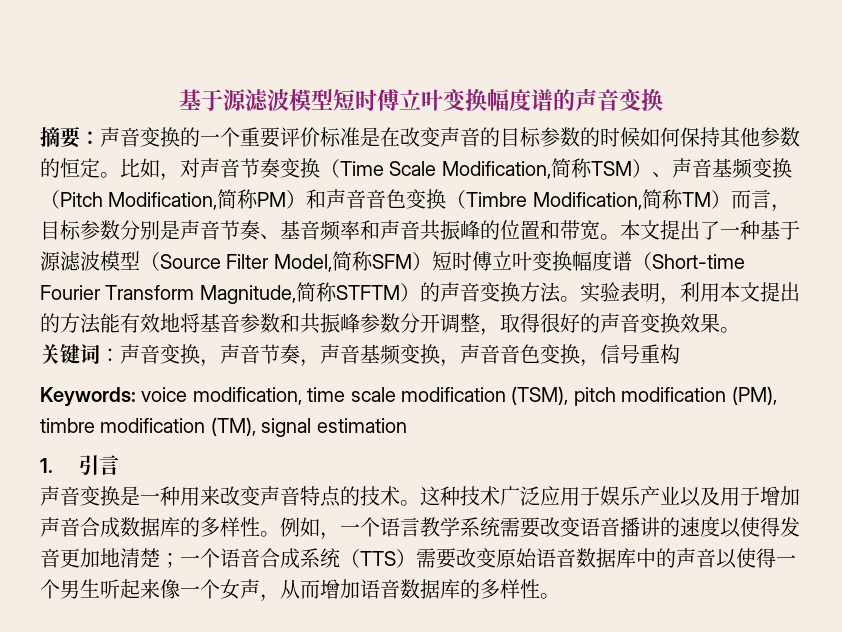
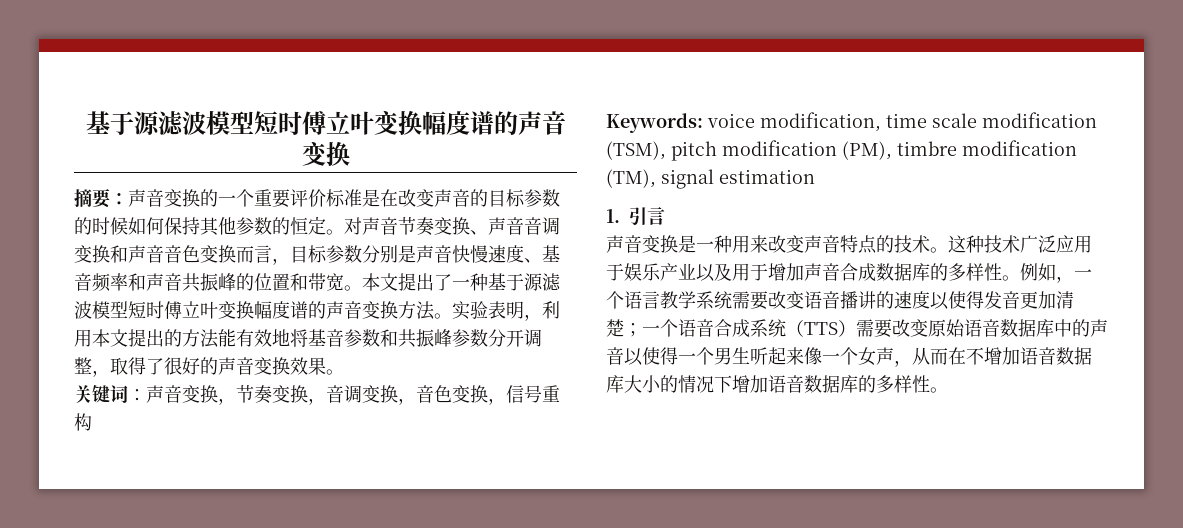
[120,158,180,181] 比如， -> (344, 232) none
[320,158,792,179] [40,189,731,210] （Time Scale Modification,简称TSM）、声音基频变换（Pitch Modification,简称PM）和声音音色变换（Timbre Modification,简称TM） -> [470,217,560,235] [74,245,236,263] 、声音音调变换和声音音色变换
[220,220,260,241] 节奏 -> [452,245,524,263] 快慢速度
[140,250,745,272] [40,282,420,304] （Source Filter Model,简称SFM）短时傅立叶变换幅度谱（Short-time Fourier Transform Magnitude,简称STFTM） -> [128,301,308,319] 短时傅立叶变换幅度谱
(540, 323) none -> [146,358,164,375] 了
[220,344,500,367] 声音节奏，声音基频变换，声音 -> [236,385,416,405] 节奏变换，音调变换，
[100,548,120,567] 地 -> (1056, 300) none
(320, 589) none -> [948,347,1092,365] [606,375,732,393] 在不增加语音数据库大小的情况下

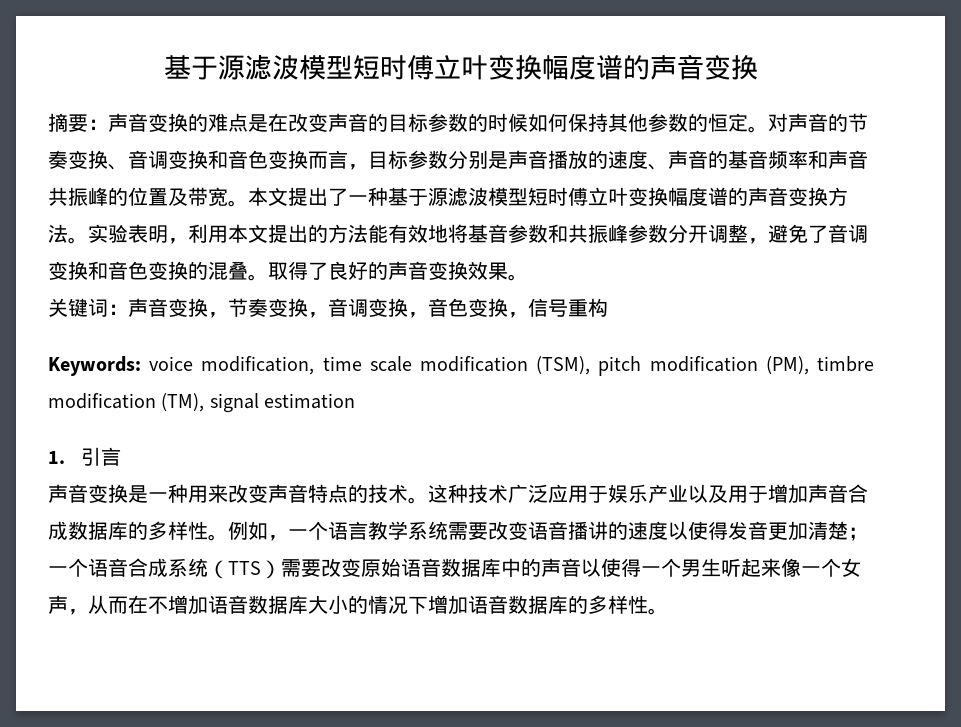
[218,189,362,208] 一个重要评价标准 -> [208,113,248,132] 难点
(398, 226) none -> [828,113,848,132] 的
[488,217,560,235] [74,245,164,263] 声音音调变换和声音 -> [128,150,228,169] 音调变换和
[452,245,542,263] 快慢速度、 -> [548,150,728,170] 播放的速度、声音的
[290,273,308,291] 和 -> [168,188,188,206] 及
[110,357,182,375] 取得了很 -> [768,224,868,243] [48,261,348,281] 避免了音调变换和音色变换的混叠。取得了良

